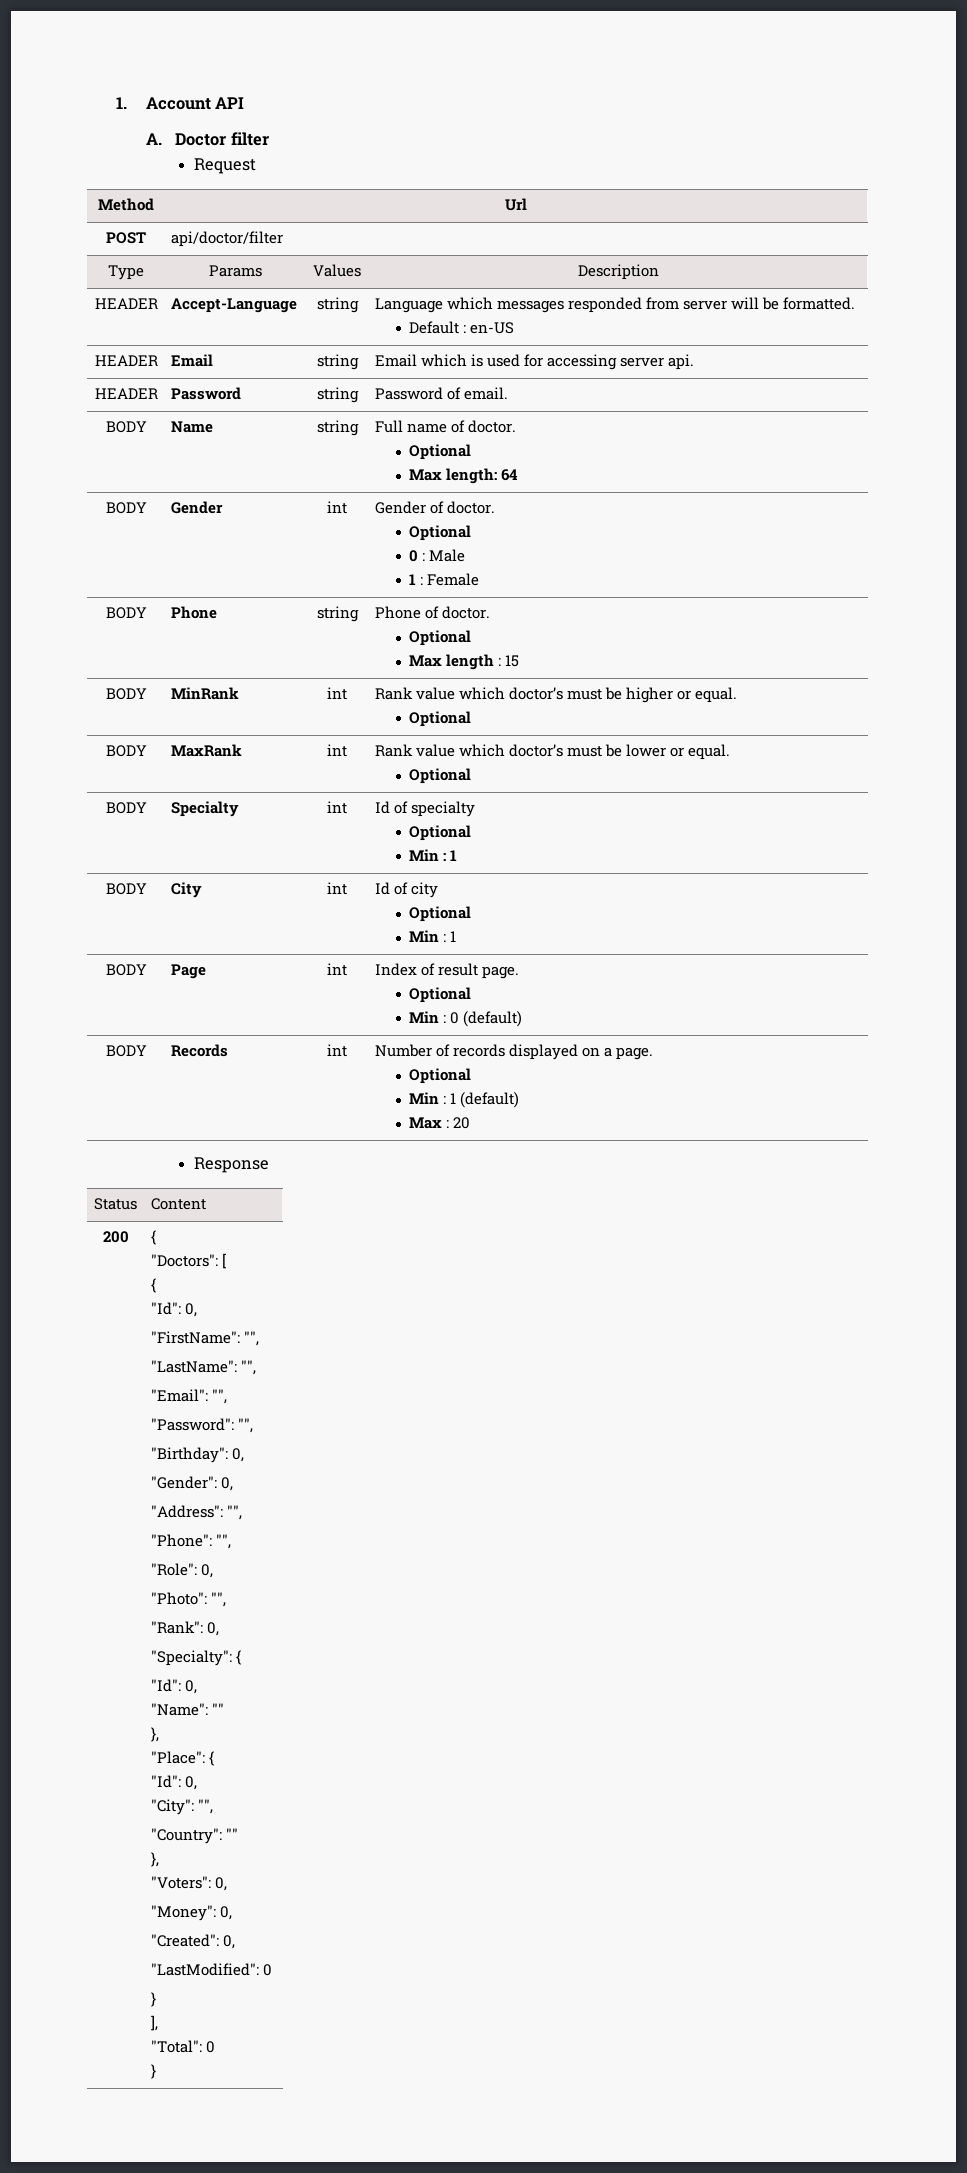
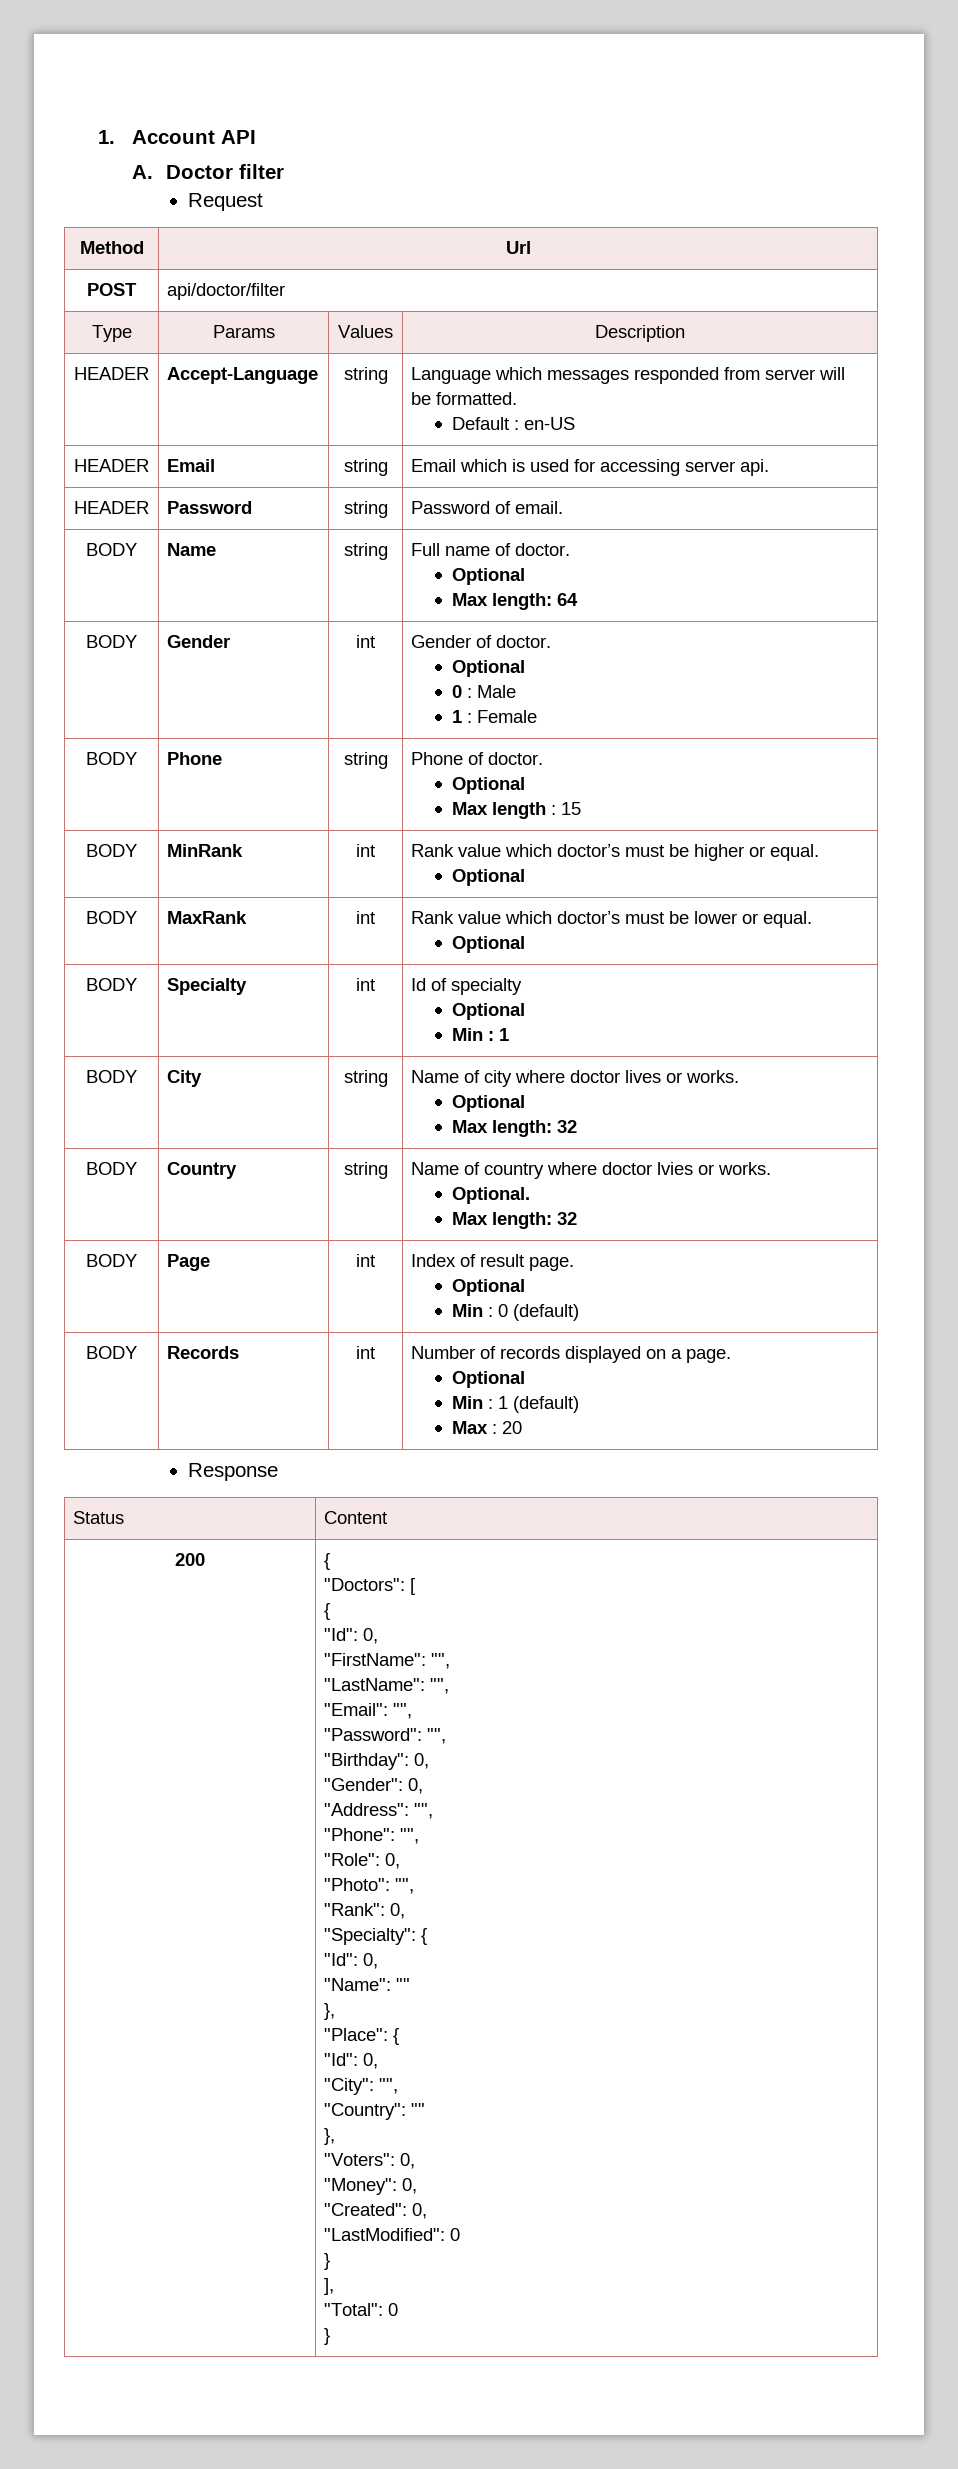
[327,882,347,895] [374,882,390,895] int | Id -> [343,1070,388,1087] [411,1070,460,1083] string | Name
[409,906,472,922] [409,930,457,942] // Optional // Min : 1 -> [515,1070,740,1083] [451,1095,525,1112] [451,1120,577,1137] [86,1162,137,1175] [167,1162,238,1179] [343,1162,388,1179] [411,1162,772,1179] [451,1187,530,1204] [451,1212,577,1229] where doctor lives or works. // Optional // Max length: 32 // BODY | Country | string | Name of country where doctor lvies or works. // Optional. // Max length: 32

